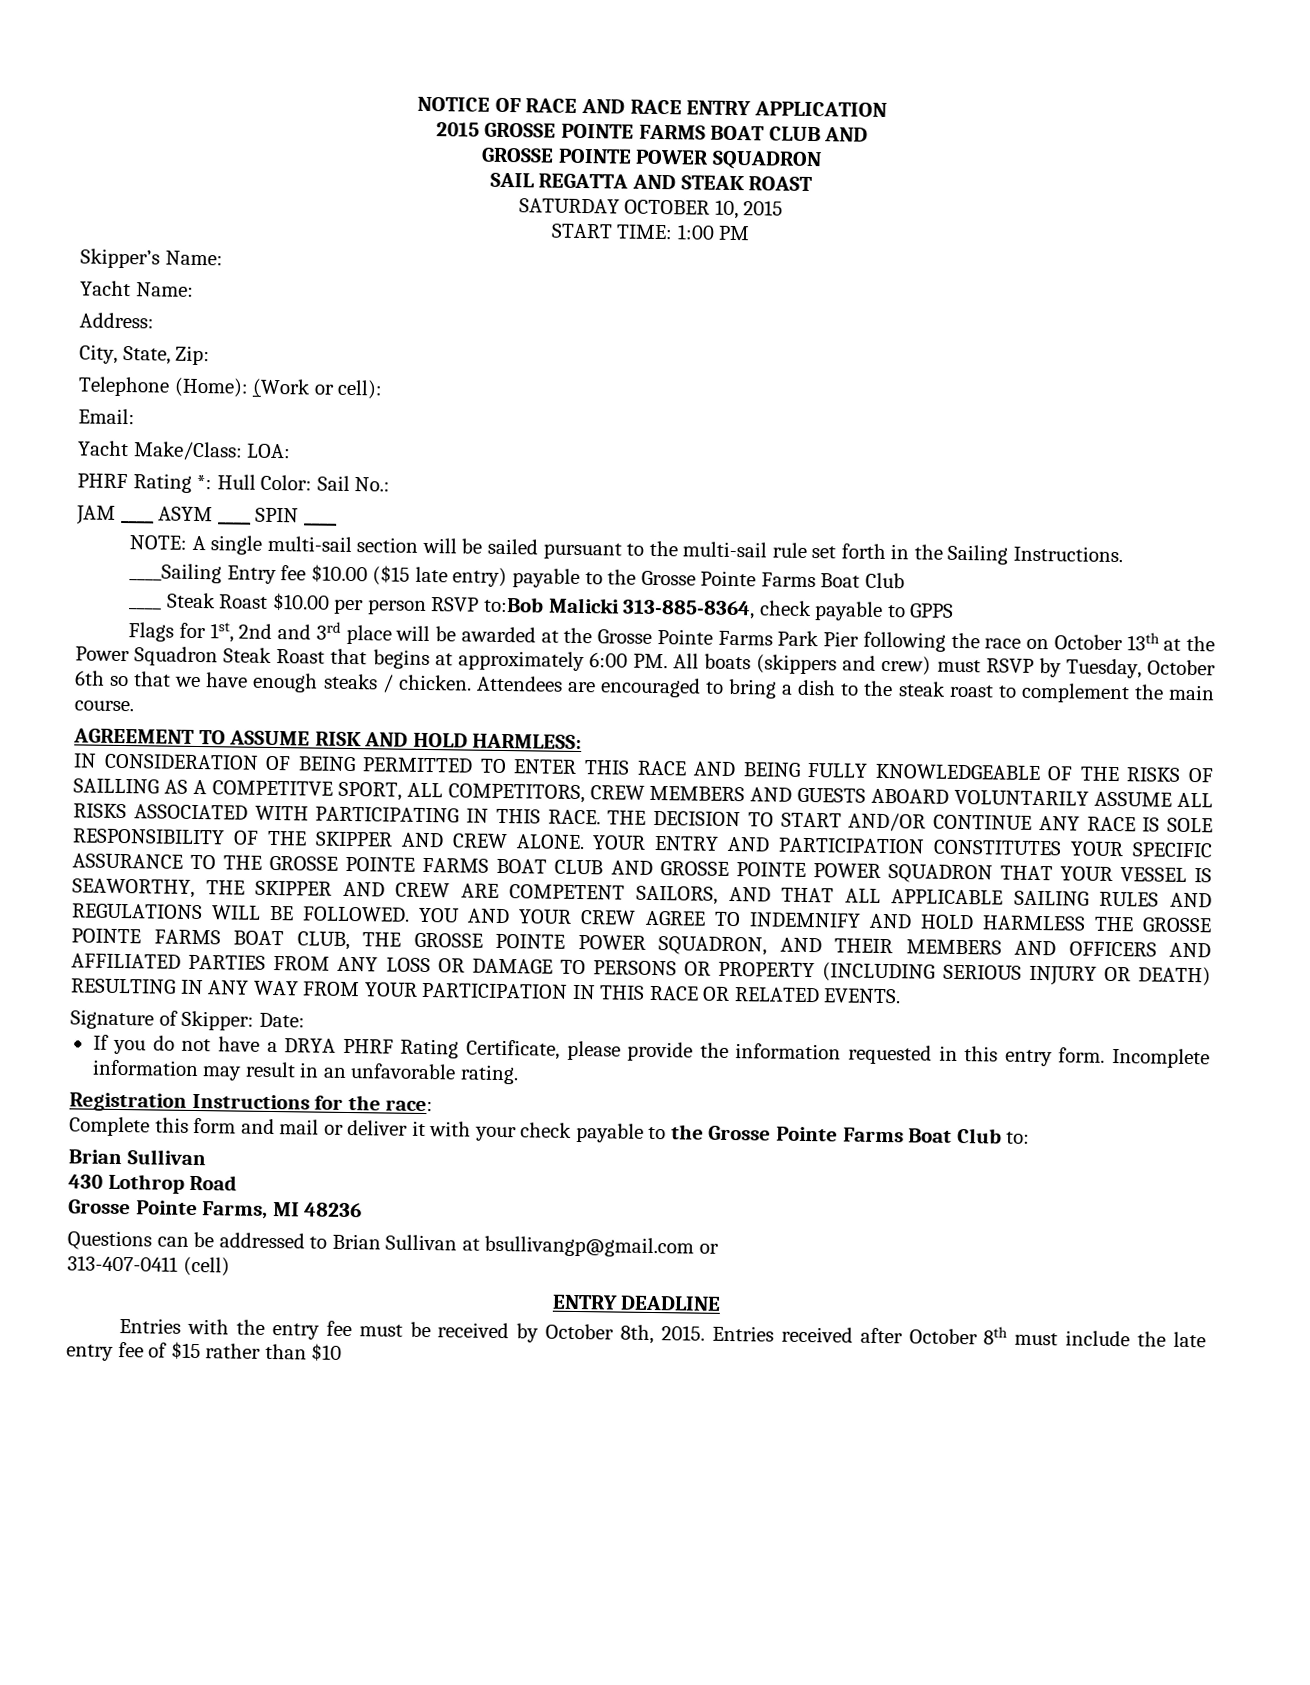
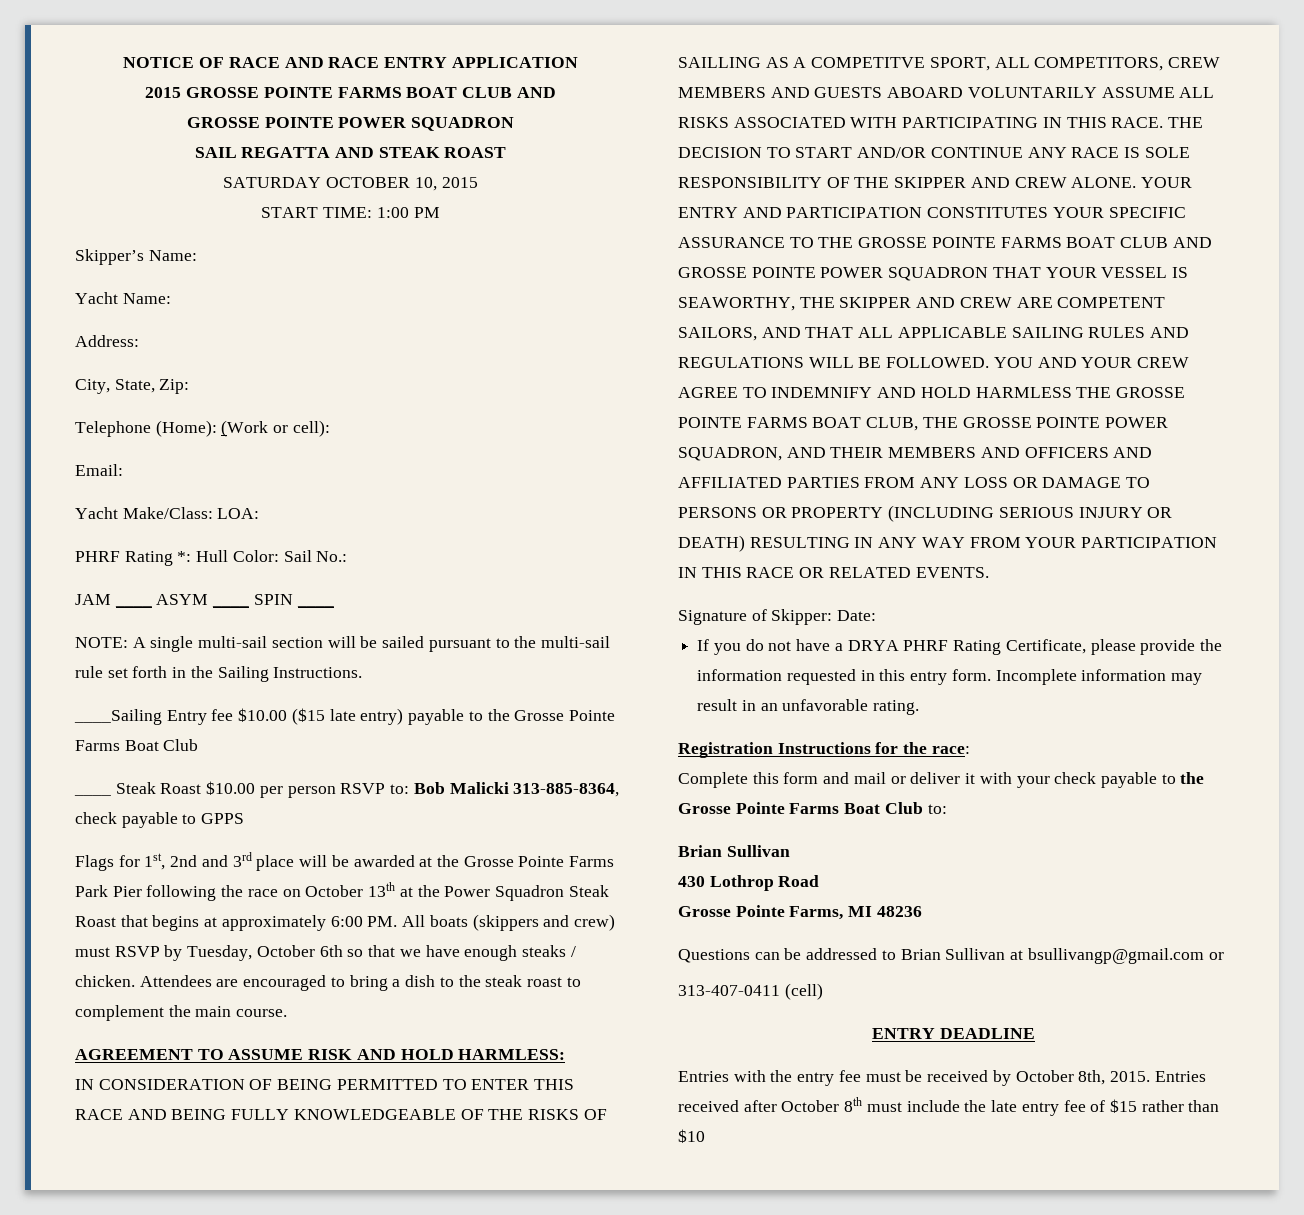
[484,596,545,613] to:Bob -> [390,782,445,794] to: Bob

